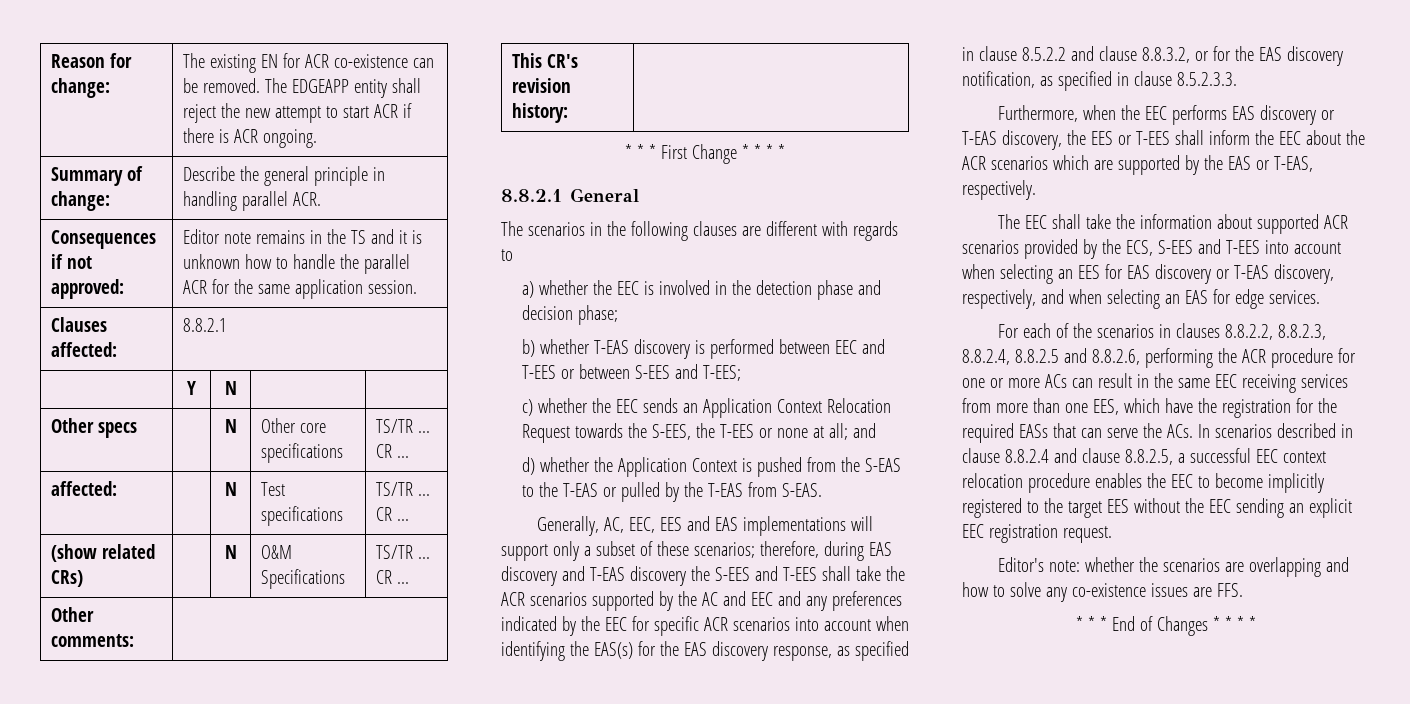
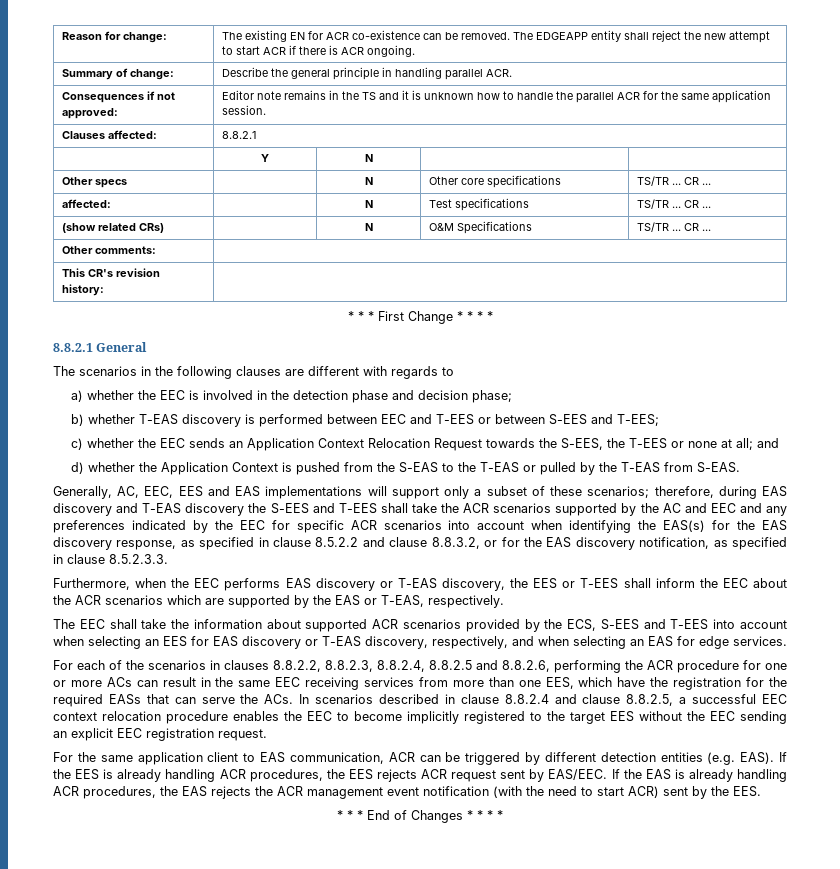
[997,557,1349,577] [962,582,1243,602] Editor's note: whether the scenarios are overlapping and how to solve any co-existence issues are FFS. -> [53,752,788,765] [53,769,788,782] [53,786,761,799] For the same application client to EAS communication, ACR can be triggered by different detection entities (e.g. EAS). If the EES is already handling ACR procedures, the EES rejects ACR request sent by EAS/EEC. If the EAS is already handling ACR procedures, the EAS rejects the ACR management event notification (with the need to start ACR) sent by the EES.

